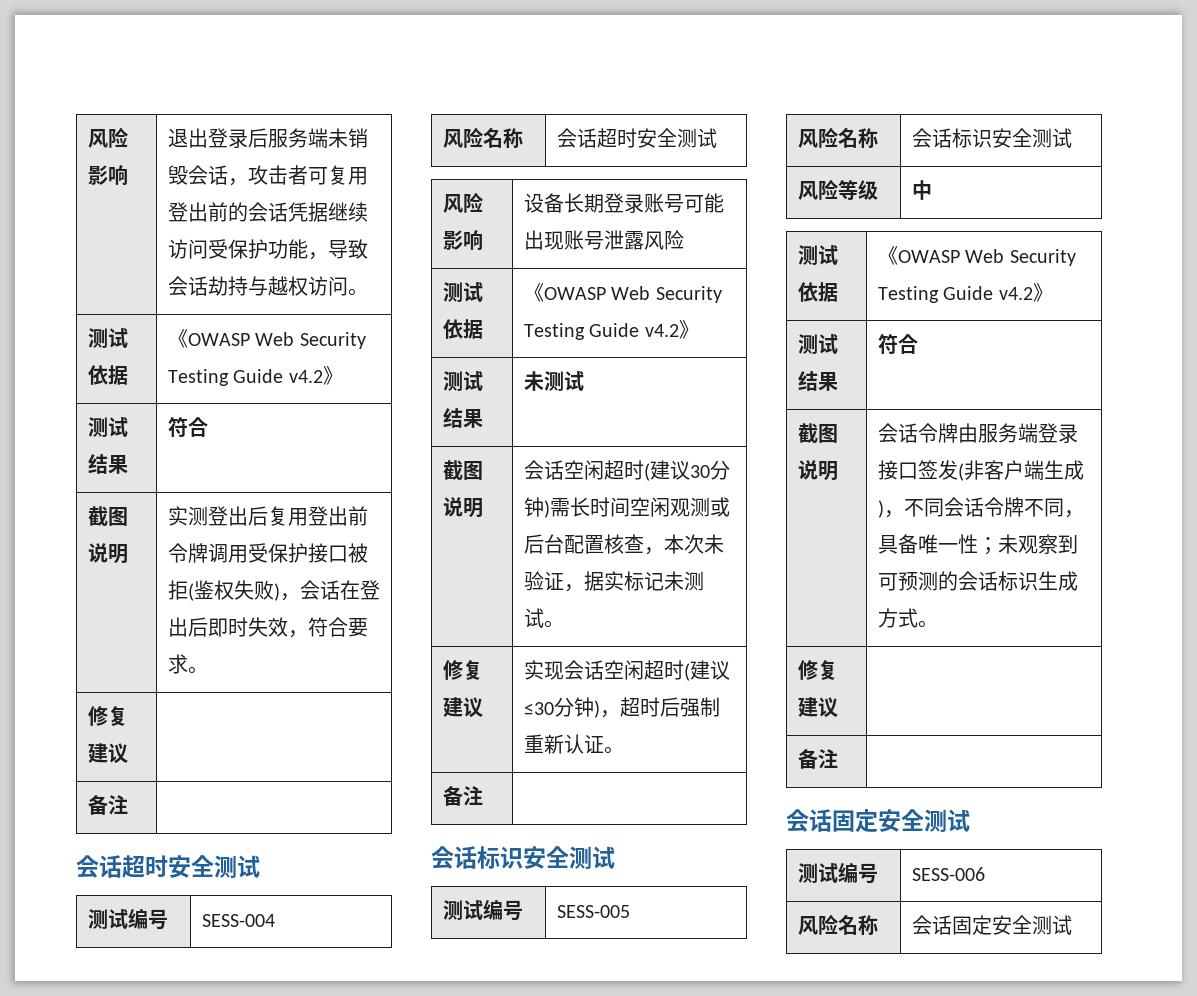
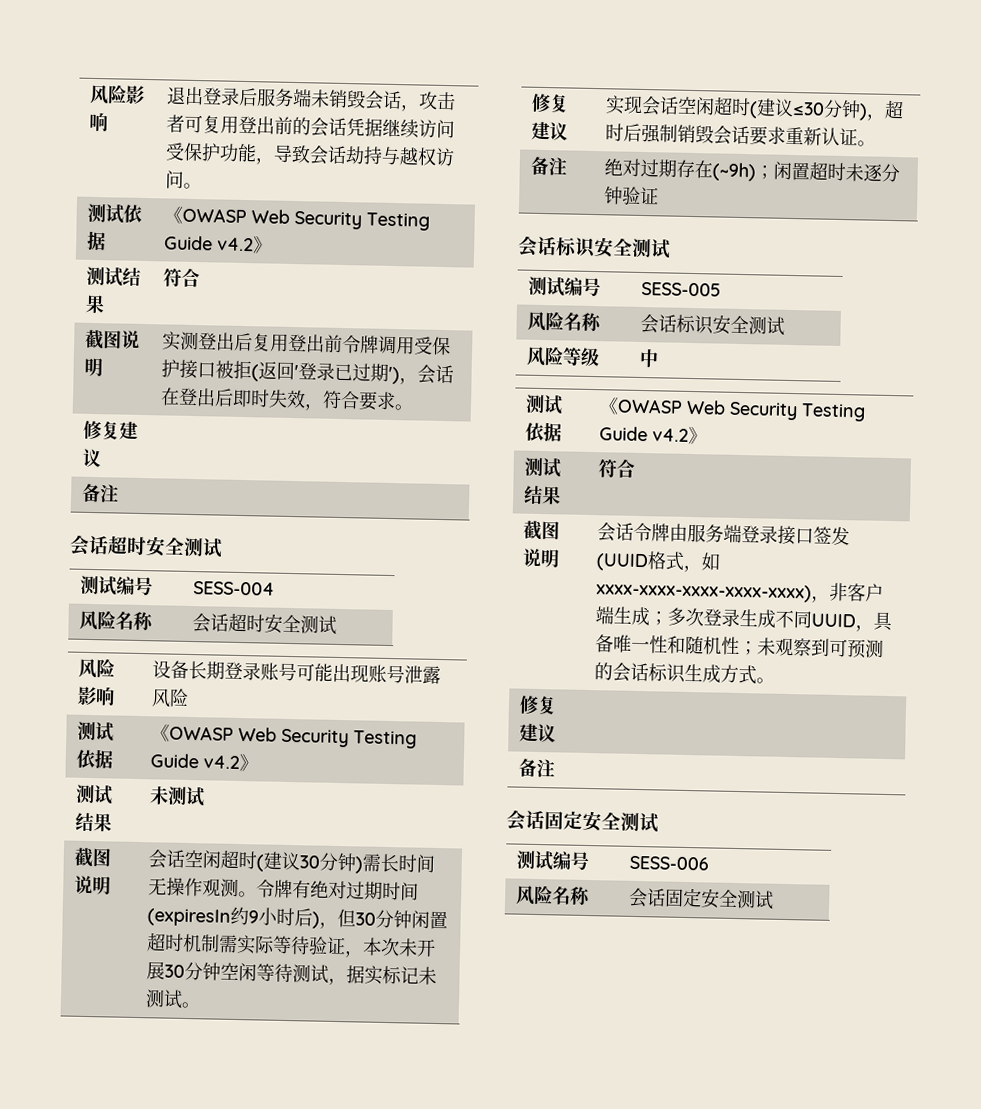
[193,580,280,601] 鉴权失败) -> [257,361,400,385] 返回'登录已过期')
[629,497,730,517] [523,534,724,555] [523,571,564,591] 空闲观测或后台配置核查，本次未验证 -> [147,877,419,901] [146,906,448,930] [145,932,436,958] [145,961,329,984] 无操作观测。令牌有绝对过期时间(expiresIn约9小时后)，但30分钟闲置超时机制需实际等待验证，本次未开展30分钟空闲等待测试
(720, 707) none -> [676,124,786,146] 销毁会话要求
(483, 796) none -> [603,158,900,183] [603,186,659,205] 绝对过期存在(~9h)；闲置超时未逐分钟验证
[957,460,1084,481] [877,497,1064,518] (非客户端生成)，不同会话令牌不同 -> [595,551,721,573] [595,581,884,603] [594,606,856,629] (UUID格式，如xxxx-xxxx-xxxx-xxxx-xxxx)，非客户端生成；多次登录生成不同UUID
(978, 544) none -> [666,635,740,656] 和随机性

